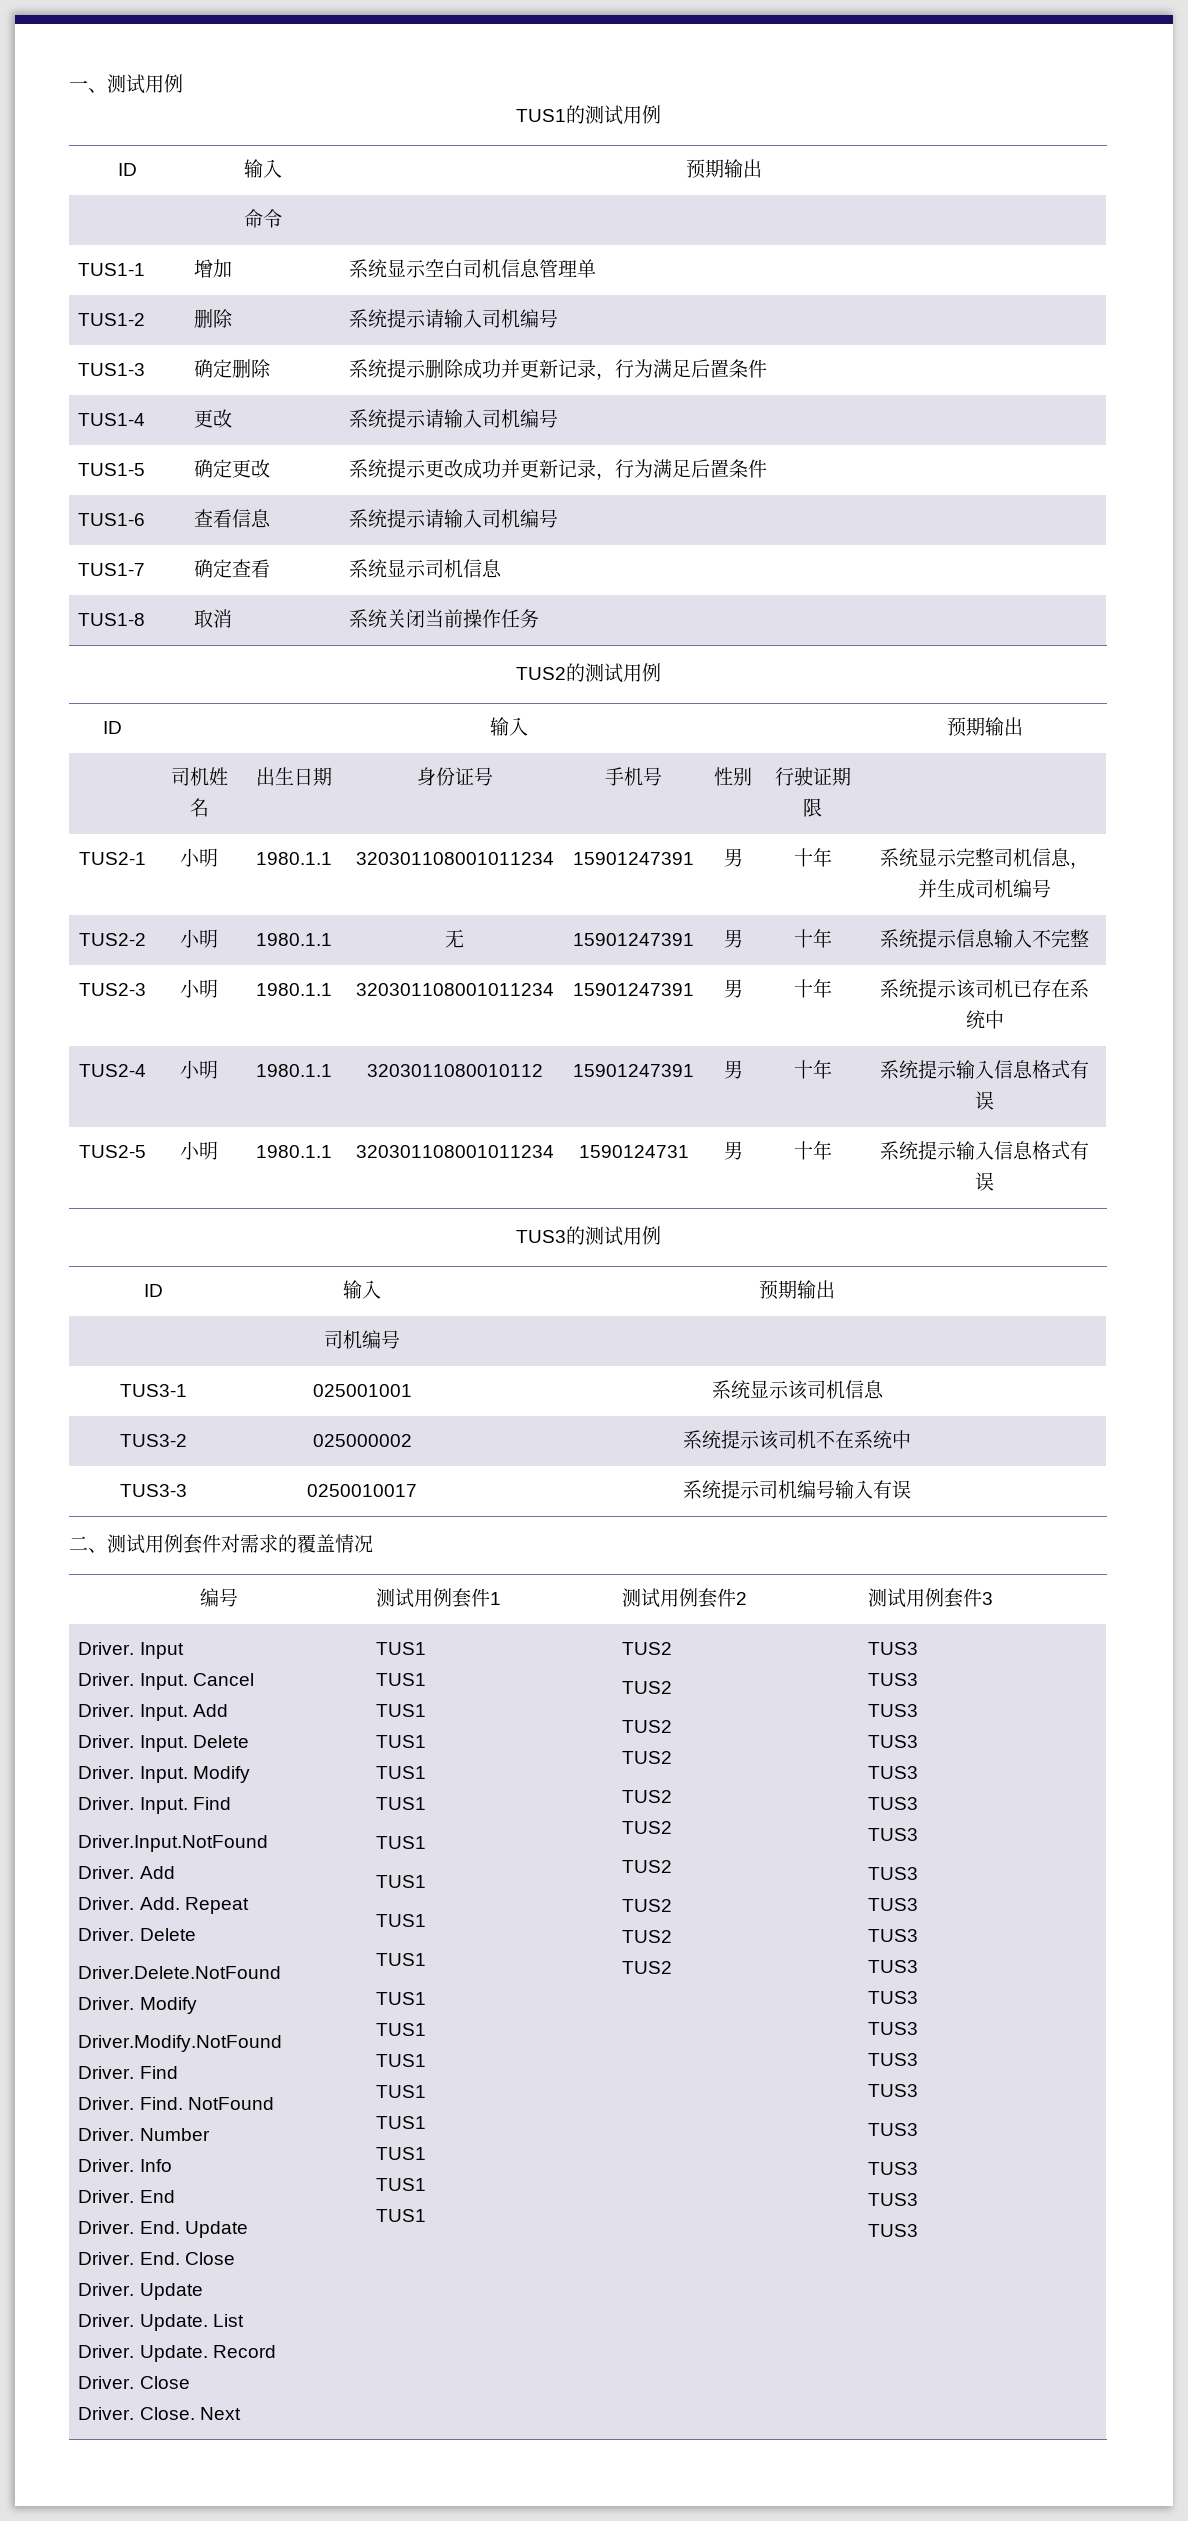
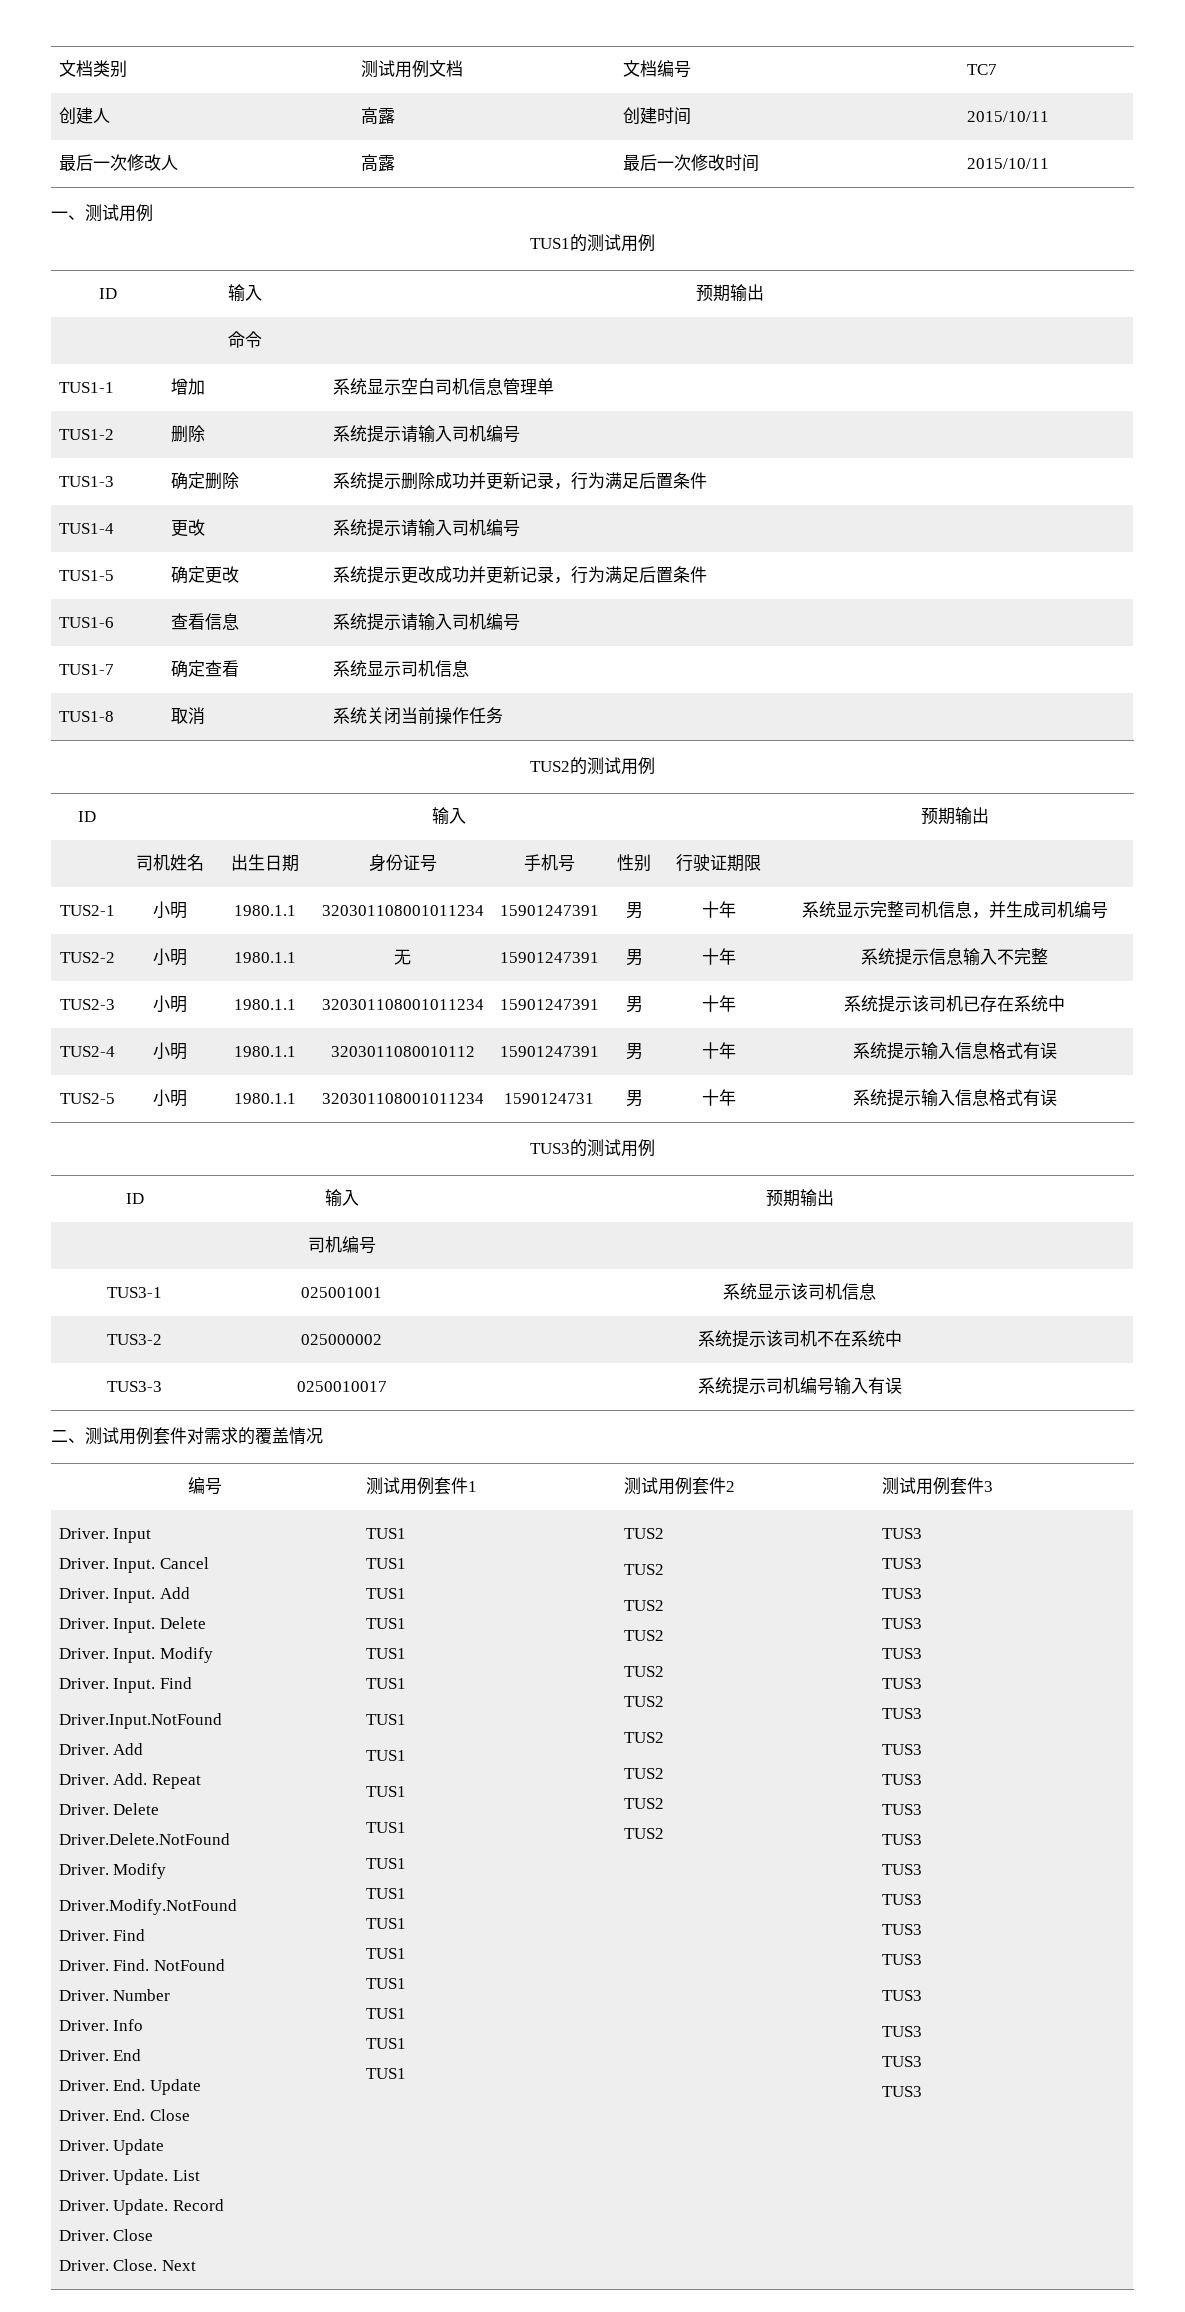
(69, 85) none -> [58,60,127,78] [360,60,463,78] [622,60,691,78] [966,64,997,75] [58,107,110,125] [360,107,395,125] [622,107,691,125] [966,111,1049,122] [58,154,178,171] [360,154,395,172] [622,154,759,172] [966,158,1049,169] 文档类别 | 测试用例文档 | 文档编号 | TC7 // 创建人 | 高露 | 创建时间 | 2015/10/11 // 最后一次修改人 | 高露 | 最后一次修改时间 | 2015/10/11 //

